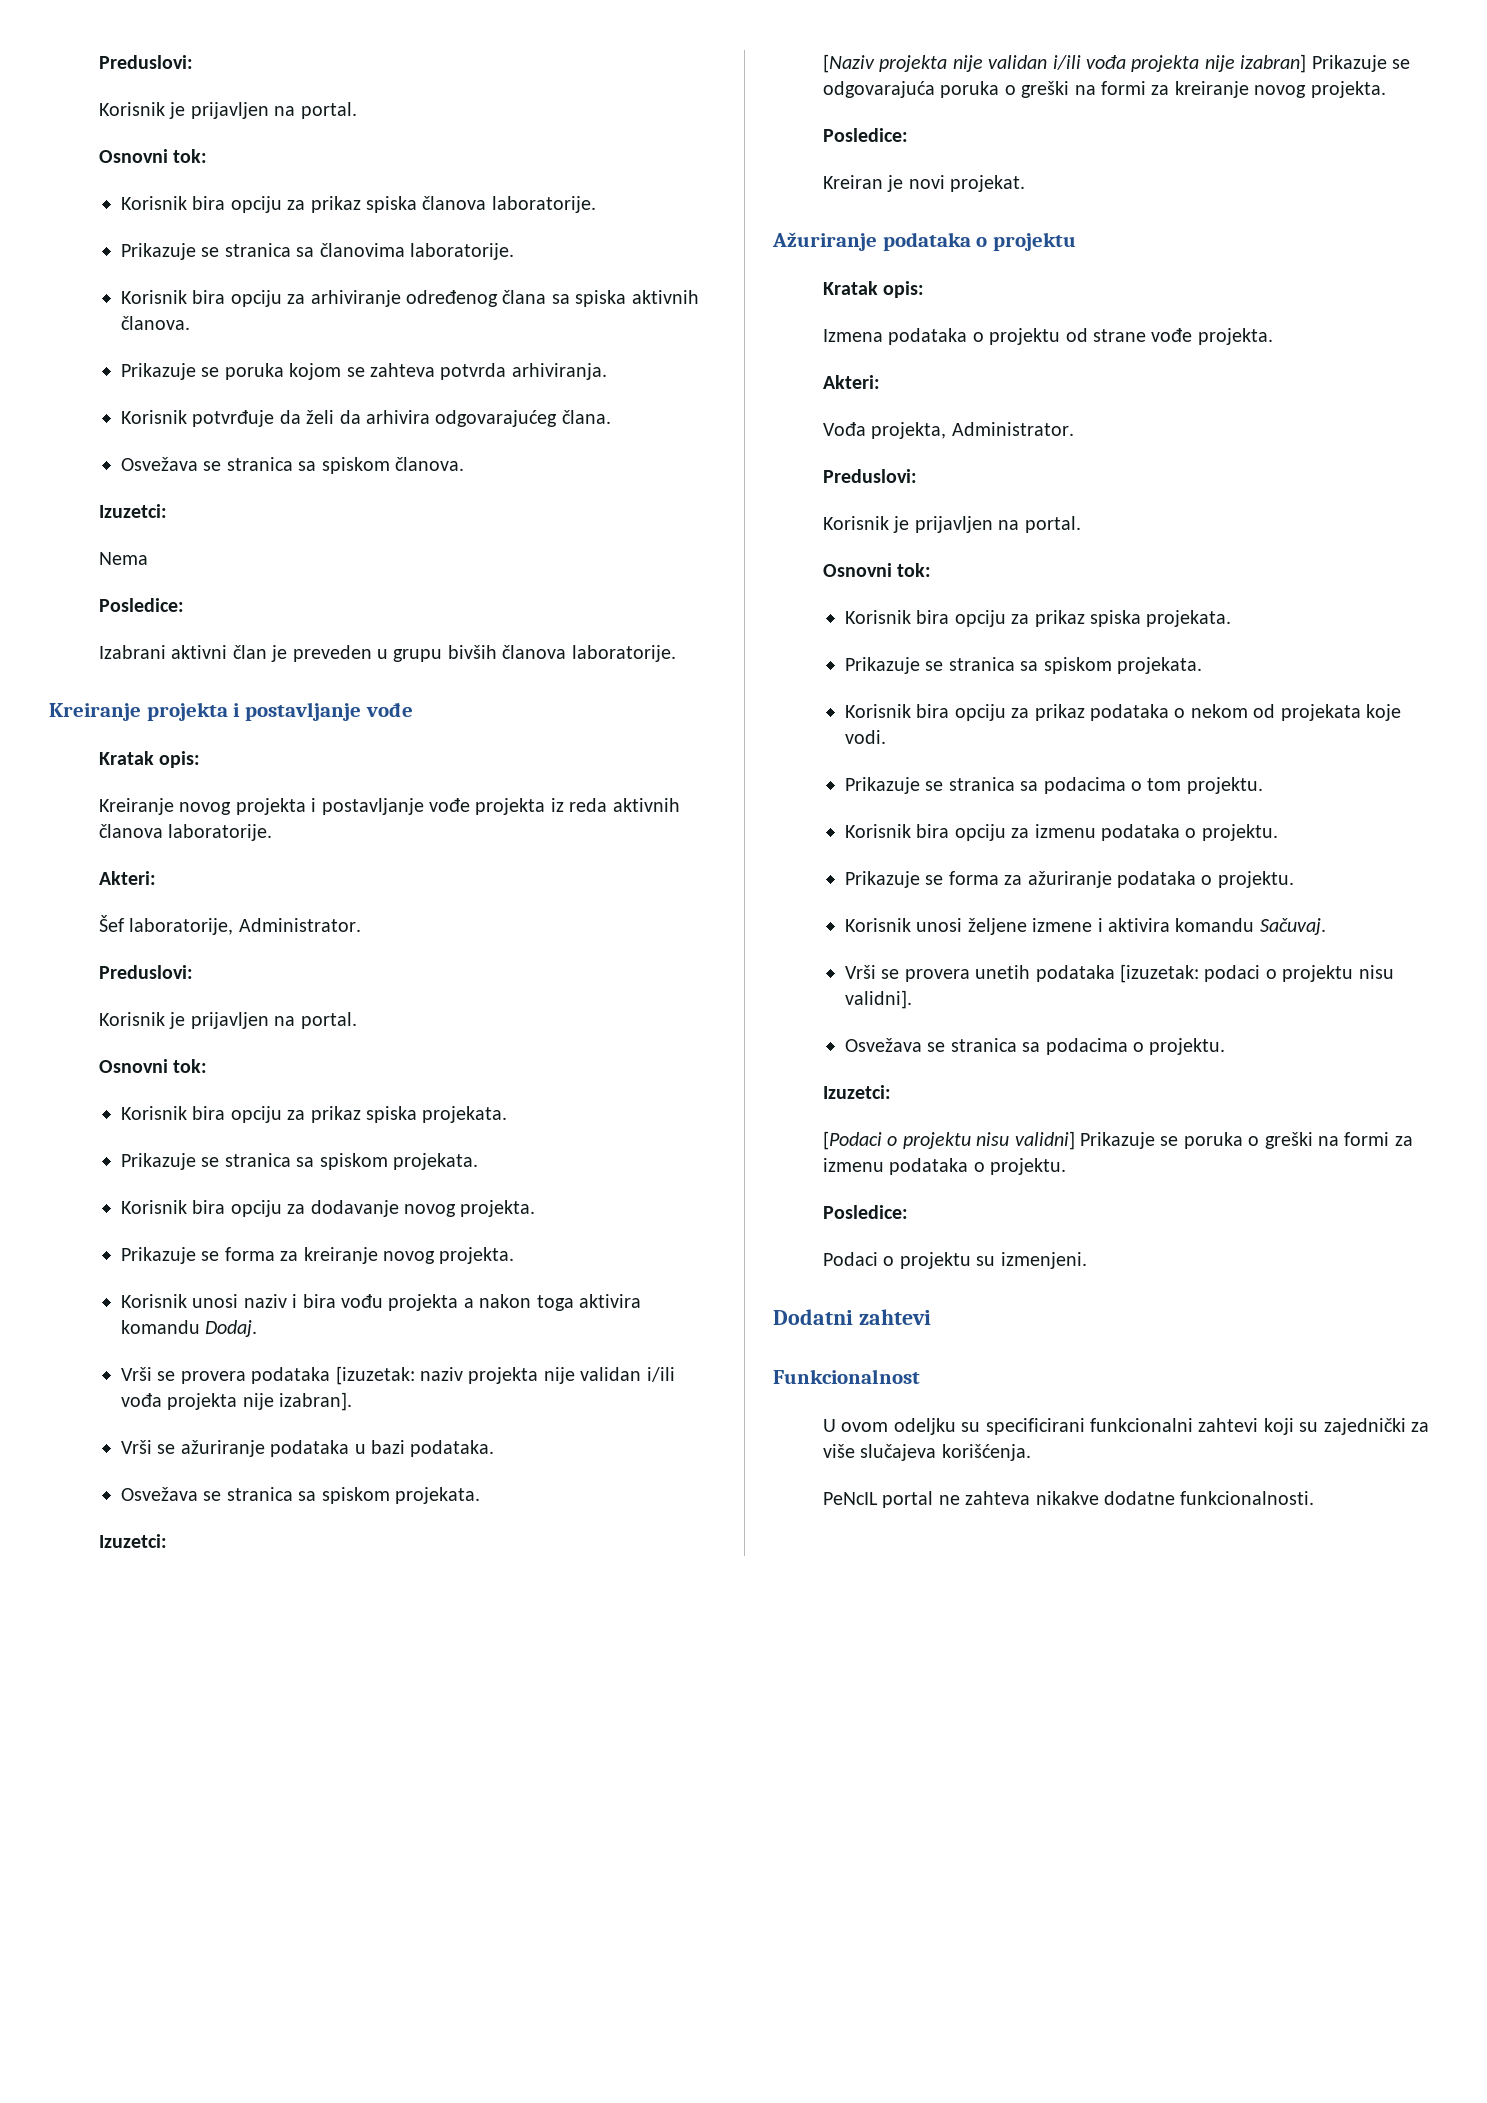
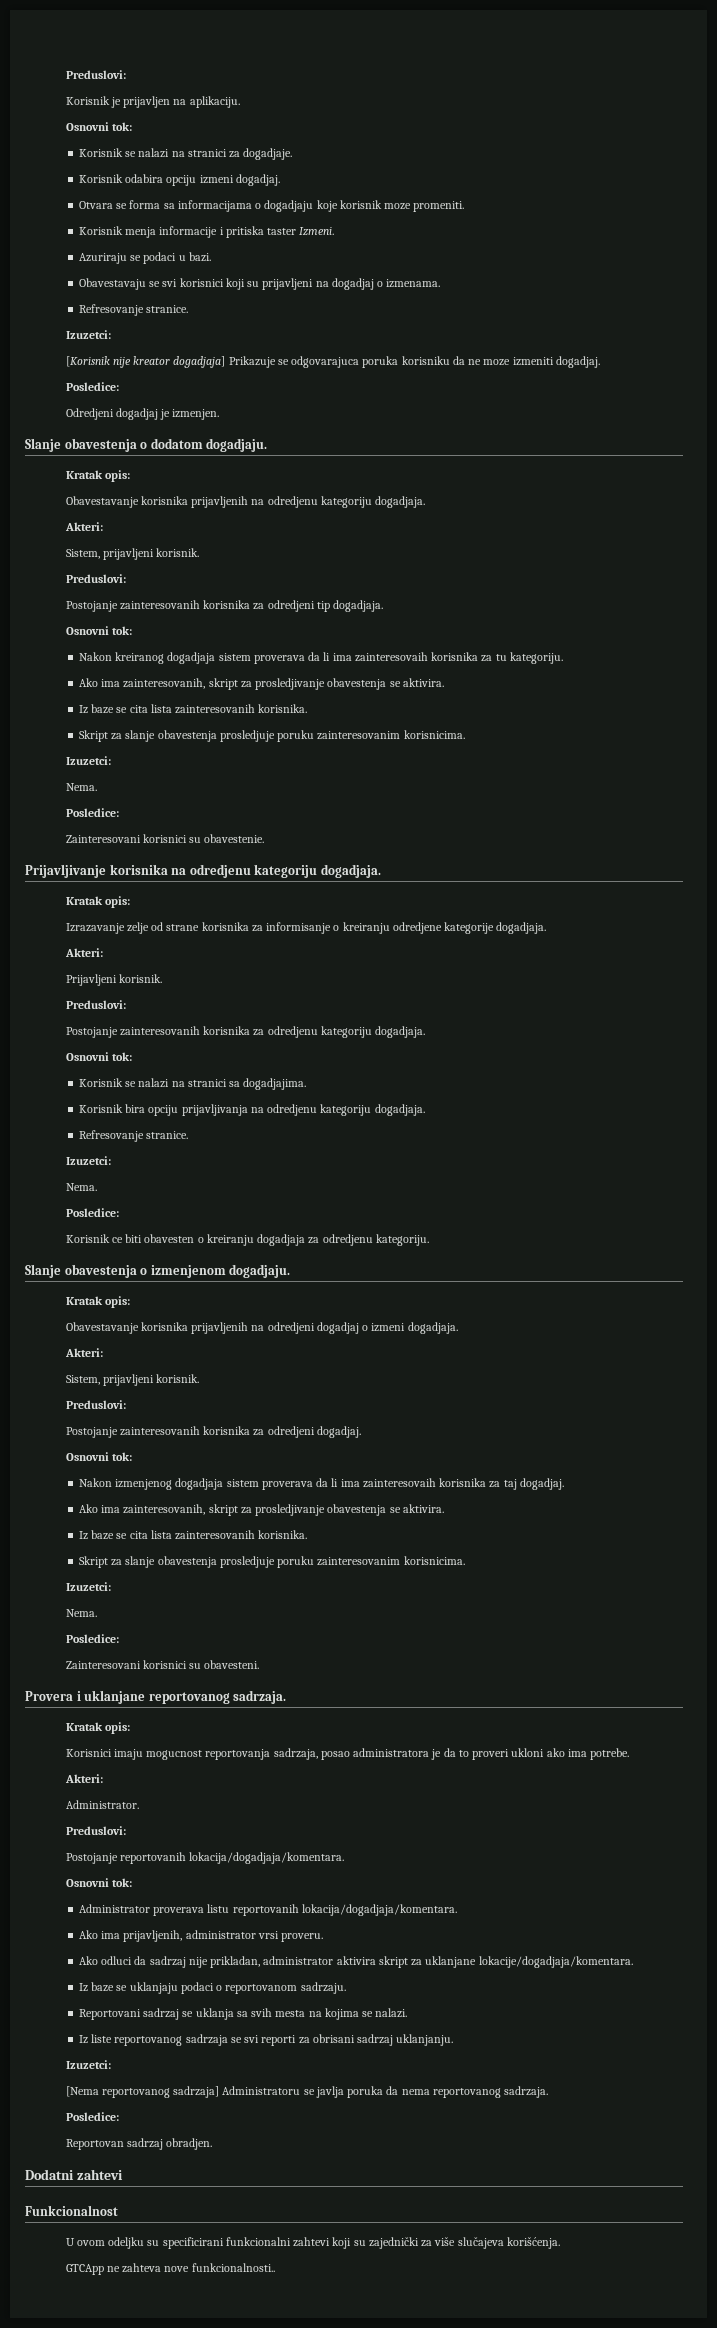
[98,55,193,69] [98,102,357,119] [98,149,208,163] [120,196,596,213] [120,243,514,260] [120,290,699,307] [120,316,190,330] [120,363,607,380] [120,410,611,427] [120,457,464,474] [98,504,167,518] [98,552,148,565] [98,598,184,612] [98,645,676,662] [49,702,413,721] [98,751,201,768] [98,798,680,815] [98,824,273,841] [98,871,156,885] [98,915,361,935] [98,965,193,979] [98,1012,357,1029] [98,1059,208,1073] [120,1106,508,1123] [120,1153,478,1170] [120,1200,536,1217] [120,1247,515,1264] [120,1294,641,1311] [120,1320,258,1337] [120,1366,675,1385] [120,1392,353,1411] [120,1440,495,1457] [120,1487,480,1504] [98,1534,167,1548] [822,54,1410,73] [822,81,1386,98] [822,128,908,142] [822,175,1026,192] [772,232,1077,251] [822,281,925,298] [822,328,1273,345] [822,375,880,389] [822,422,1074,439] [822,469,917,483] [822,516,1081,533] [822,563,932,577] [844,610,1232,627] [844,657,1202,674] [844,704,1401,721] [844,730,886,744] [844,777,1263,794] [844,824,1278,841] [844,871,1294,888] [844,918,1326,935] [844,964,1394,983] [844,990,912,1009] [844,1038,1226,1055] [822,1085,891,1099] [822,1131,1413,1150] [822,1158,1067,1175] [822,1205,908,1219] [822,1252,1087,1269] Preduslovi: // Korisnik je prijavljen na portal. // Osnovni tok: // Korisnik bira opciju za prikaz spiska članova laboratorije. // Prikazuje se stranica sa članovima laboratorije. // Korisnik bira opciju za arhiviranje određenog člana sa spiska aktivnih članova. // Prikazuje se poruka kojom se zahteva potvrda arhiviranja. // Korisnik potvrđuje da želi da arhivira odgovarajućeg člana. // Osvežava se stranica sa spiskom članova. // Izuzetci: // Nema // Posledice: // Izabrani aktivni član je preveden u grupu bivših članova laboratorije. // Kreiranje projekta i postavljanje vođe // Kratak opis: // Kreiranje novog projekta i postavljanje vođe projekta iz reda aktivnih članova laboratorije. // Akteri: // Šef laboratorije, Administrator. // Preduslovi: // Korisnik je prijavljen na portal. // Osnovni tok: // Korisnik bira opciju za prikaz spiska projekata. // Prikazuje se stranica sa spiskom projekata. // Korisnik bira opciju za dodavanje novog projekta. // Prikazuje se forma za kreiranje novog projekta. // Korisnik unosi naziv i bira vođu projekta a nakon toga aktivira komandu Dodaj. // Vrši se provera podataka [izuzetak: naziv projekta nije validan i/ili vođa projekta nije izabran]. // Vrši se ažuriranje podataka u bazi podataka. // Osvežava se stranica sa spiskom projekata. // Izuzetci: // [Naziv projekta nije validan i/ili vođa projekta nije izabran] Prikazuje se odgovarajuća poruka o greški na formi za kreiranje novog projekta. // Posledice: // Kreiran je novi projekat. // Ažuriranje podataka o projektu // Kratak opis: // Izmena podataka o projektu od strane vođe projekta. // Akteri: // Vođa projekta, Administrator. // Preduslovi: // Korisnik je prijavljen na portal. // Osnovni tok: // Korisnik bira opciju za prikaz spiska projekata. // Prikazuje se stranica sa spiskom projekata. // Korisnik bira opciju za prikaz podataka o nekom od projekata koje vodi. // Prikazuje se stranica sa podacima o tom projektu. // Korisnik bira opciju za izmenu podataka o projektu. // Prikazuje se forma za ažuriranje podataka o projektu. // Korisnik unosi željene izmene i aktivira komandu Sačuvaj. // Vrši se provera unetih podataka [izuzetak: podaci o projektu nisu validni]. // Osvežava se stranica sa podacima o projektu. // Izuzetci: // [Podaci o projektu nisu validni] Prikazuje se poruka o greški na formi za izmenu podataka o projektu. // Posledice: // Podaci o projektu su izmenjeni. -> [65,70,126,79] [65,96,240,108] [65,122,132,131] [78,148,293,160] [78,174,280,186] [78,200,465,212] [78,226,335,238] [78,252,211,264] [78,278,441,290] [78,304,189,316] [65,330,111,339] [65,356,600,368] [65,382,119,391] [65,408,220,420] [25,438,268,452] [65,470,130,482] [65,496,426,508] [64,522,103,531] [65,548,200,560] [65,574,126,583] [65,600,384,612] [65,626,132,635] [78,652,563,664] [78,678,444,690] [78,704,308,714] [78,730,465,742] [65,756,111,765] [65,783,97,791] [65,808,119,817] [65,834,265,843] [25,864,381,878] [65,896,130,908] [65,922,547,934] [64,948,103,957] [65,974,162,986] [65,1000,126,1009] [65,1026,426,1038] [65,1052,132,1061] [78,1078,307,1090] [78,1104,425,1116] [78,1130,189,1142] [65,1156,111,1165] [65,1183,97,1191] [65,1208,119,1217] [65,1234,429,1246] [25,1264,291,1278] [65,1296,130,1308] [65,1322,458,1334] [64,1348,103,1357] [65,1374,200,1386] [65,1400,126,1409] [65,1426,361,1438] [65,1452,132,1461] [78,1478,564,1490] [78,1504,444,1516] [78,1530,308,1540] [78,1556,465,1568] [65,1582,111,1591] [65,1609,97,1617] [65,1634,119,1643] [65,1660,260,1669] [25,1690,287,1704] [65,1722,130,1734] [65,1748,630,1760] [64,1774,103,1783] [65,1800,139,1809] [65,1826,126,1835] [65,1852,345,1864] [65,1878,132,1887] [78,1904,457,1916] [78,1930,324,1942] [78,1956,633,1968] [78,1982,346,1994] [78,2008,408,2020] [78,2034,454,2046] [65,2060,111,2069] [65,2086,549,2098] [65,2112,119,2121] [65,2138,213,2150] Preduslovi: // Korisnik je prijavljen na aplikaciju. // Osnovni tok: // Korisnik se nalazi na stranici za dogadjaje. // Korisnik odabira opciju izmeni dogadjaj. // Otvara se forma sa informacijama o dogadjaju koje korisnik moze promeniti. // Korisnik menja informacije i pritiska taster Izmeni. // Azuriraju se podaci u bazi. // Obavestavaju se svi korisnici koji su prijavljeni na dogadjaj o izmenama. // Refresovanje stranice. // Izuzetci: // [Korisnik nije kreator dogadjaja] Prikazuje se odgovarajuca poruka korisniku da ne moze izmeniti dogadjaj. // Posledice: // Odredjeni dogadjaj je izmenjen. // Slanje obavestenja o dodatom dogadjaju. // Kratak opis: // Obavestavanje korisnika prijavljenih na odredjenu kategoriju dogadjaja. // Akteri: // Sistem, prijavljeni korisnik. // Preduslovi: // Postojanje zainteresovanih korisnika za odredjeni tip dogadjaja. // Osnovni tok: // Nakon kreiranog dogadjaja sistem proverava da li ima zainteresovaih korisnika za tu kategoriju. // Ako ima zainteresovanih, skript za prosledjivanje obavestenja se aktivira. // Iz baze se cita lista zainteresovanih korisnika. // Skript za slanje obavestenja prosledjuje poruku zainteresovanim korisnicima. // Izuzetci: // Nema. // Posledice: // Zainteresovani korisnici su obavestenie. // Prijavljivanje korisnika na odredjenu kategoriju dogadjaja. // Kratak opis: // Izrazavanje zelje od strane korisnika za informisanje o kreiranju odredjene kategorije dogadjaja. // Akteri: // Prijavljeni korisnik. // Preduslovi: // Postojanje zainteresovanih korisnika za odredjenu kategoriju dogadjaja. // Osnovni tok: // Korisnik se nalazi na stranici sa dogadjajima. // Korisnik bira opciju prijavljivanja na odredjenu kategoriju dogadjaja. // Refresovanje stranice. // Izuzetci: // Nema. // Posledice: // Korisnik ce biti obavesten o kreiranju dogadjaja za odredjenu kategoriju. // Slanje obavestenja o izmenjenom dogadjaju. // Kratak opis: // Obavestavanje korisnika prijavljenih na odredjeni dogadjaj o izmeni dogadjaja. // Akteri: // Sistem, prijavljeni korisnik. // Preduslovi: // Postojanje zainteresovanih korisnika za odredjeni dogadjaj. // Osnovni tok: // Nakon izmenjenog dogadjaja sistem proverava da li ima zainteresovaih korisnika za taj dogadjaj. // Ako ima zainteresovanih, skript za prosledjivanje obavestenja se aktivira. // Iz baze se cita lista zainteresovanih korisnika. // Skript za slanje obavestenja prosledjuje poruku zainteresovanim korisnicima. // Izuzetci: // Nema. // Posledice: // Zainteresovani korisnici su obavesteni. // Provera i uklanjane reportovanog sadrzaja. // Kratak opis: // Korisnici imaju mogucnost reportovanja sadrzaja, posao administratora je da to proveri ukloni ako ima potrebe. // Akteri: // Administrator. // Preduslovi: // Postojanje reportovanih lokacija/dogadjaja/komentara. // Osnovni tok: // Administrator proverava listu reportovanih lokacija/dogadjaja/komentara. // Ako ima prijavljenih, administrator vrsi proveru. // Ako odluci da sadrzaj nije prikladan, administrator aktivira skript za uklanjane lokacije/dogadjaja/komentara. // Iz baze se uklanjaju podaci o reportovanom sadrzaju. // Reportovani sadrzaj se uklanja sa svih mesta na kojima se nalazi. // Iz liste reportovanog sadrzaja se svi reporti za obrisani sadrzaj uklanjanju. // Izuzetci: // [Nema reportovanog sadrzaja] Administratoru se javlja poruka da nema reportovanog sadrzaja. // Posledice: // Reportovan sadrzaj obradjen.
[822,1491,1315,1508] PeNcIL portal ne zahteva nikakve dodatne funkcionalnosti. -> [65,2263,275,2275] GTCApp ne zahteva nove funkcionalnosti..

